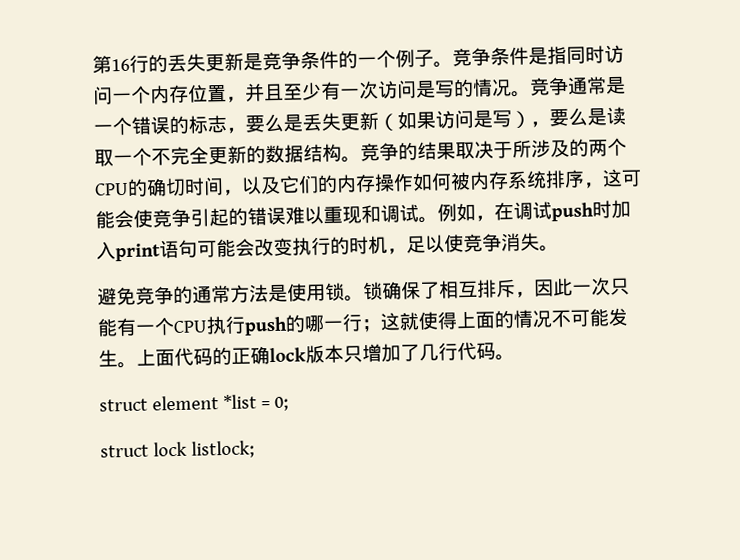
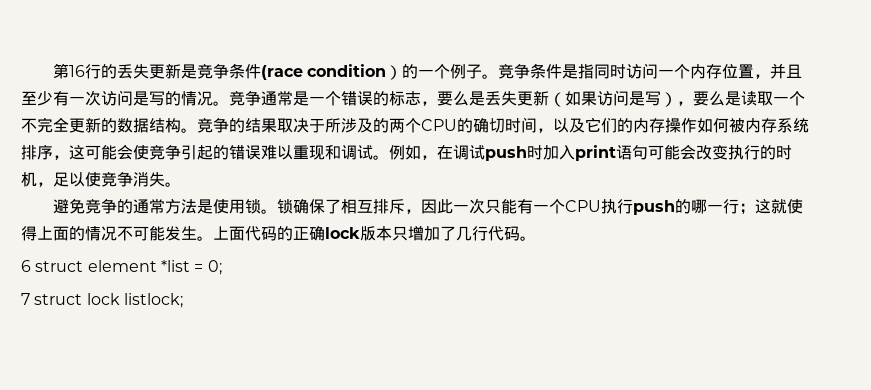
(339, 59) none -> [260,64,402,80] (race condition）
(515, 357) none -> [21,260,31,272] 6
(289, 403) none -> [21,293,30,305] 7

